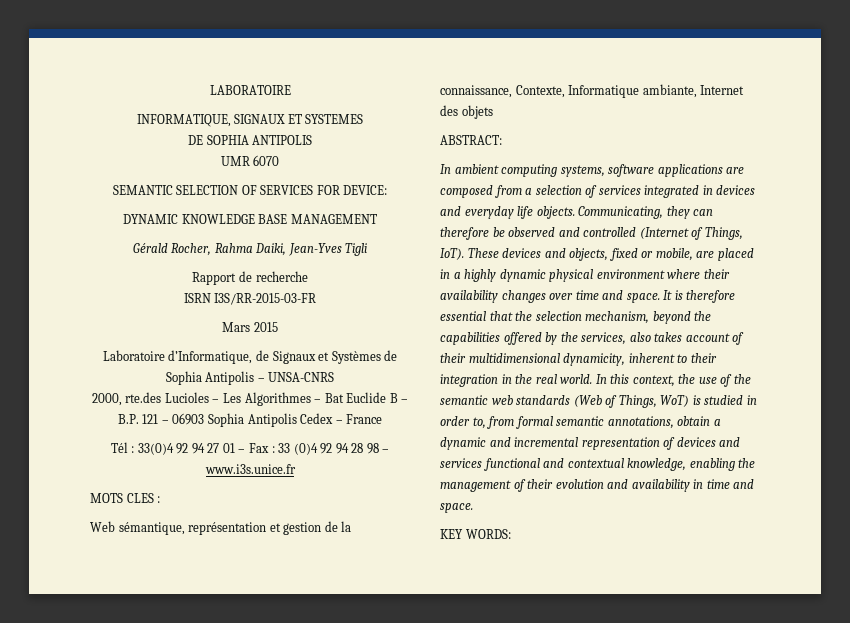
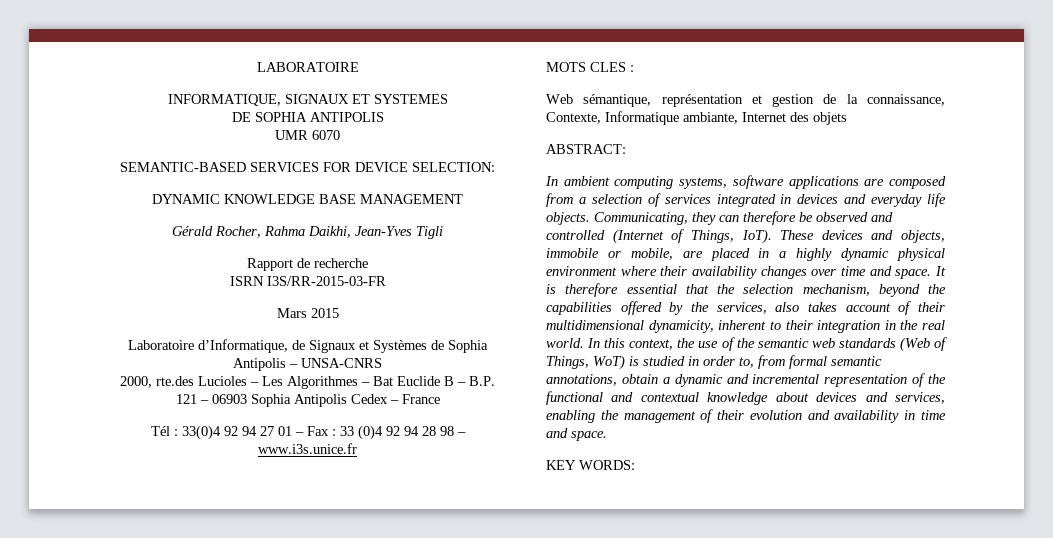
[112,185,388,195] SEMANTIC SELECTION OF SERVICES FOR DEVICE: -> [120,162,495,172] SEMANTIC-BASED SERVICES FOR DEVICE SELECTION:
[255,243,287,256] Daiki, -> [308,226,351,238] Daikhi,
[609,248,638,261] fixed -> [546,248,599,258] immobile
[676,437,741,447] [440,458,687,471] devices and services functional and contextual knowledge, -> [928,374,946,384] [546,391,945,405] the functional and contextual knowledge about devices and services,

